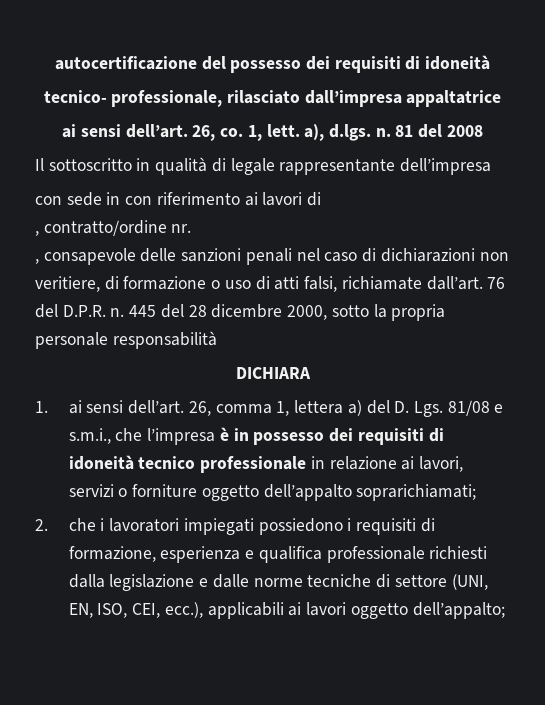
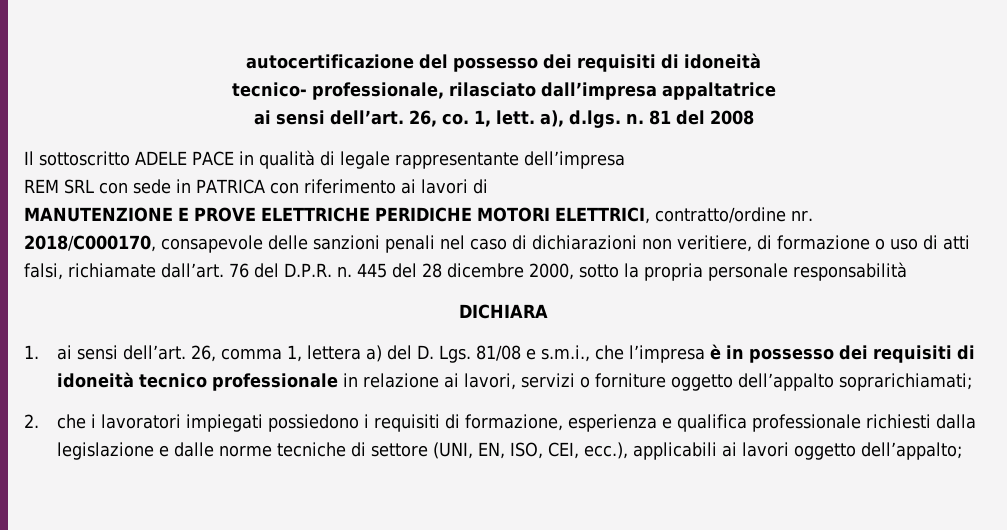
(132, 164) none -> [135,151,234,166] ADELE PACE
(492, 166) none -> [24,179,94,194] REM SRL
(121, 198) none -> [196,179,265,194] PATRICA
[35,231,39,236] , -> [24,207,650,224] MANUTENZIONE E PROVE ELETTRICHE PERIDICHE MOTORI ELETTRICI,
[35,259,39,264] , -> [24,235,156,252] 2018/C000170,

